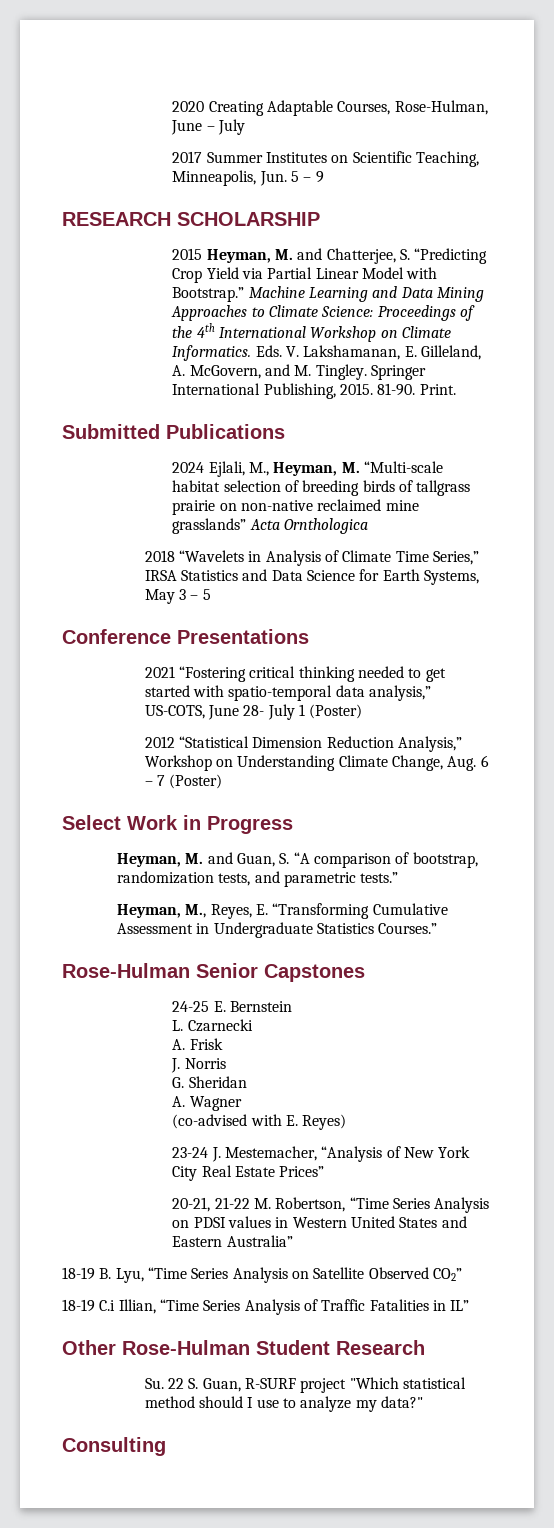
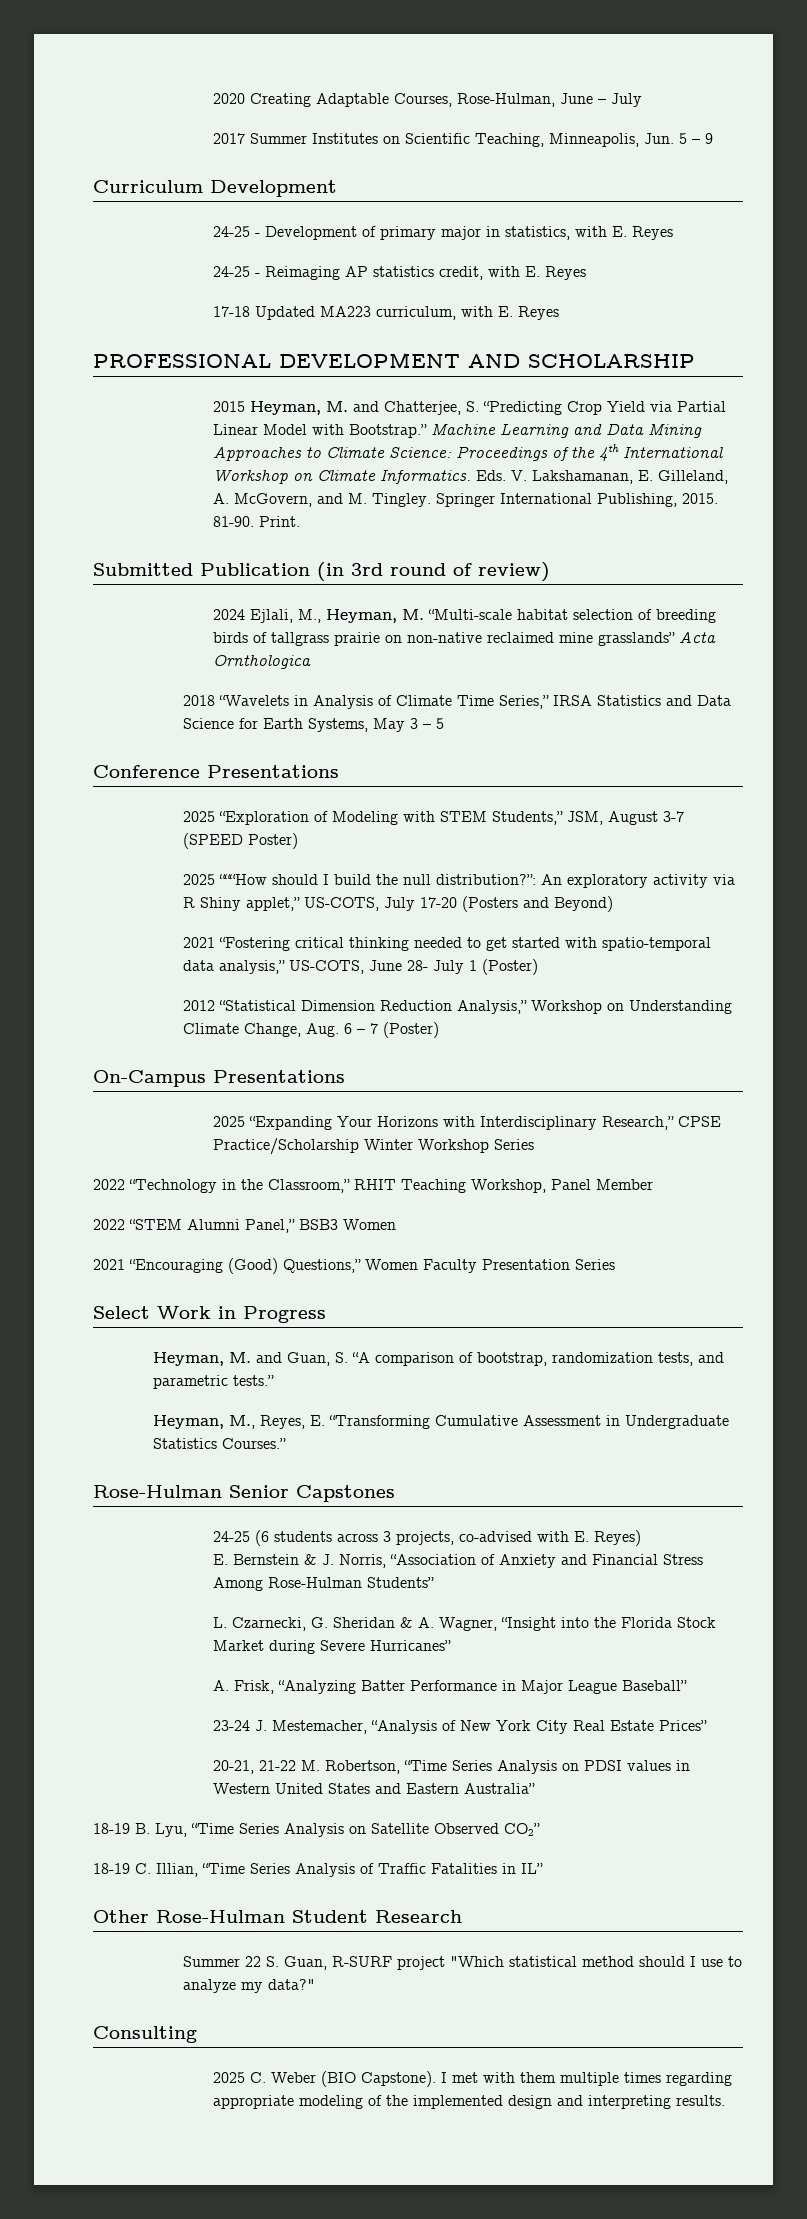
[62,212,171,226] RESEARCH -> [93,180,337,197] [212,226,673,240] [212,266,586,280] [212,306,559,320] [93,352,520,368] Curriculum Development // 24-25 - Development of primary major in statistics, with E. Reyes // 24-25 - Reimaging AP statistics credit, with E. Reyes // 17-18 Updated MA223 curriculum, with E. Reyes // PROFESSIONAL DEVELOPMENT AND
[166,424,285,439] Publications -> [200,562,550,582] Publication (in 3rd round of review)
(309, 636) none -> [182,811,684,825] [182,833,298,849] [182,874,735,888] [182,896,613,912] // 2025 “Exploration of Modeling with STEM Students,” JSM, August 3-7 (SPEED Poster) // 2025 “““How should I build the null distribution?”: An exploratory activity via R Shiny applet,” US-COTS, July 17-20 (Posters and Beyond)
(223, 781) none -> [93,1070,345,1087] [212,1116,721,1130] [212,1138,534,1155] [93,1179,653,1193] [93,1219,396,1233] [93,1258,615,1274] // On-Campus Presentations // 2025 “Expanding Your Horizons with Interdisciplinary Research,” CPSE Practice/Scholarship Winter Workshop Series // 2022 “Technology in the Classroom,” RHIT Teaching Workshop, Panel Member // 2022 “STEM Alumni Panel,” BSB3 Women // 2021 “Encouraging (Good) Questions,” Women Faculty Presentation Series
[213,1001,292,1012] [172,1019,253,1032] [172,1038,223,1050] [171,1058,226,1073] [172,1076,247,1088] [172,1096,242,1111] [172,1114,347,1130] E. Bernstein // L. Czarnecki // A. Frisk // J. Norris // G. Sheridan // A. Wagner // (co-advised with E. Reyes) -> [254,1530,641,1546] [212,1554,703,1568] [212,1577,434,1591] [212,1617,716,1631] [212,1640,451,1654] [212,1680,687,1694] (6 students across 3 projects, co-advised with E. Reyes) // E. Bernstein & J. Norris, “Association of Anxiety and Financial Stress Among Rose-Hulman Students” // L. Czarnecki, G. Sheridan & A. Wagner, “Insight into the Florida Stock Market during Severe Hurricanes” // A. Frisk, “Analyzing Batter Performance in Major League Baseball”
[99,1300,116,1311] C.i -> [135,1863,151,1874] C.
[144,1378,164,1389] Su. -> [182,1956,240,1967] Summer
(166, 1446) none -> [212,2071,732,2087] [212,2095,725,2109] // 2025 C. Weber (BIO Capstone). I met with them multiple times regarding appropriate modeling of the implemented design and interpreting results.

